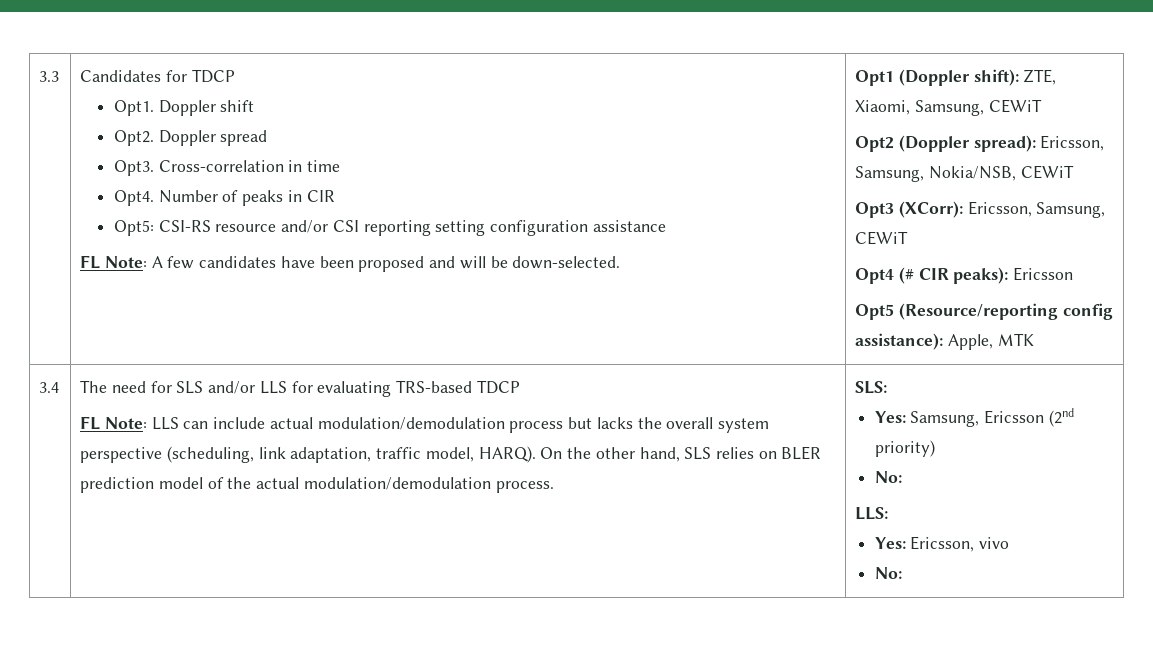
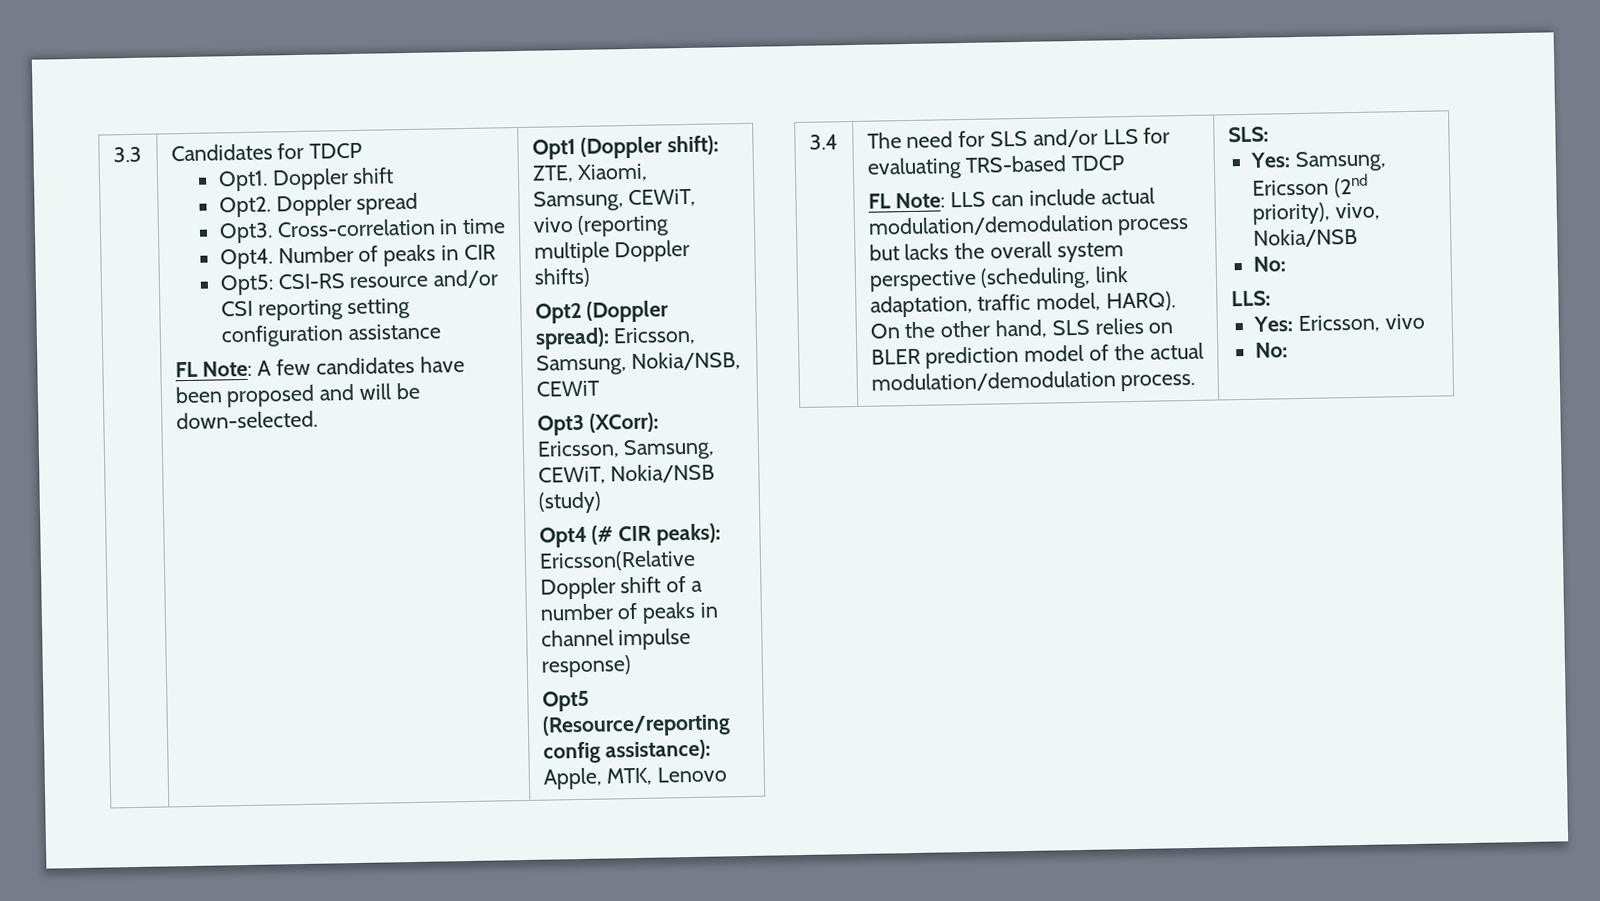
[988,99,1042,113] CEWiT -> [628,188,697,208] [532,214,670,237] [533,239,691,264] [533,267,591,288] CEWiT, vivo (reporting multiple Doppler shifts)
[855,231,909,245] CEWiT -> [537,463,716,485] [537,491,602,514] CEWiT, Nokia/NSB (study)
[1013,267,1074,281] Ericsson -> [538,549,696,572] [539,576,703,600] [539,601,718,624] [540,627,692,651] [540,655,632,678] Ericsson(Relative Doppler shift of a number of peaks in channel impulse response)
[997,333,1034,346] MTK -> [606,766,728,786] MTK, Lenovo
[874,440,935,457] priority) -> [1252,202,1381,225] [1253,227,1359,248] priority), vivo, Nokia/NSB

